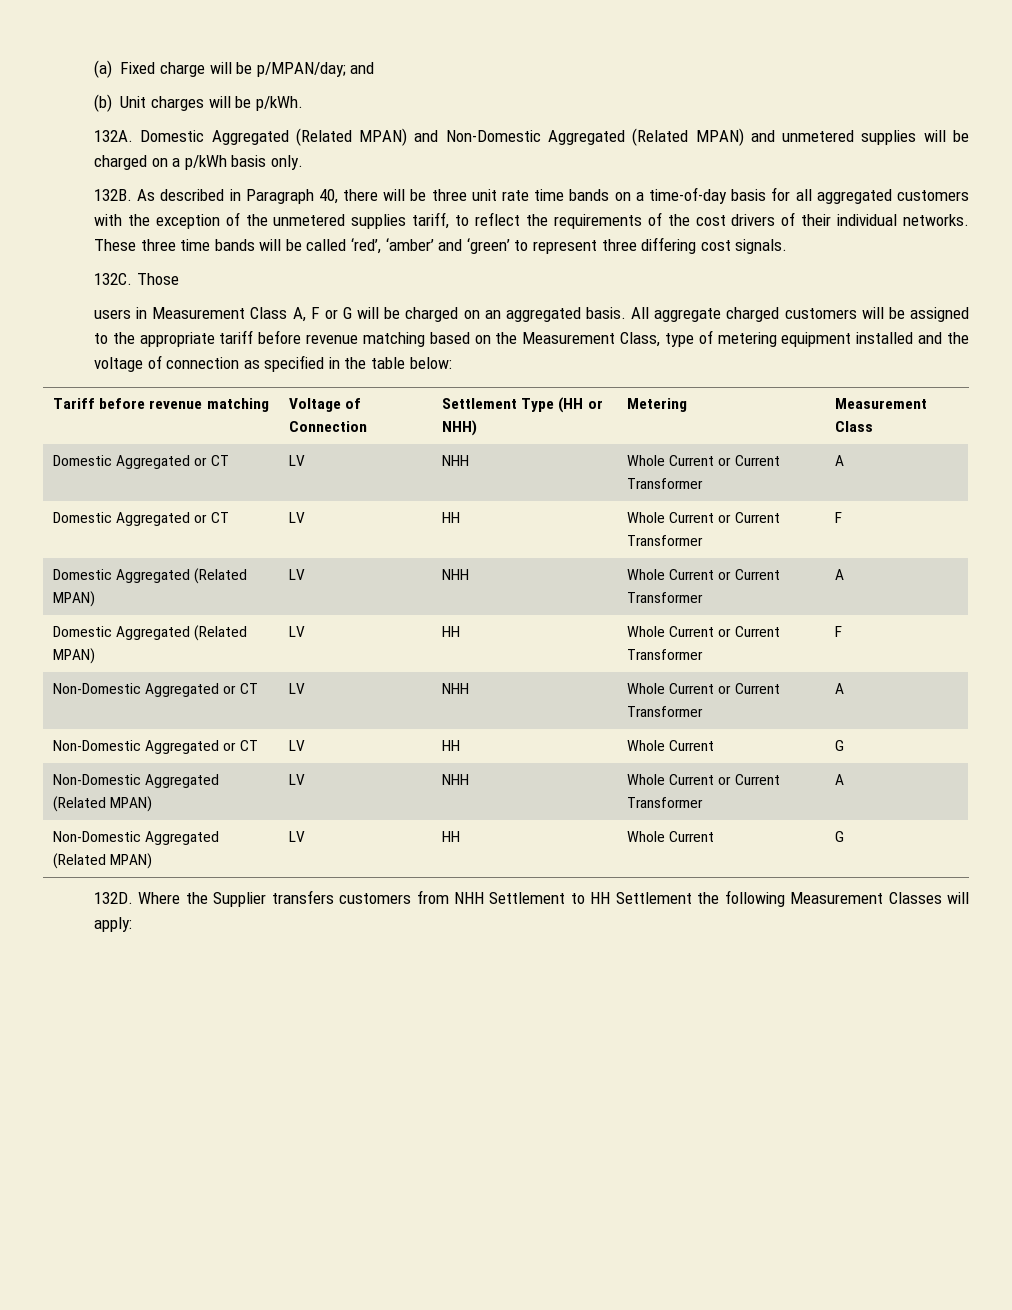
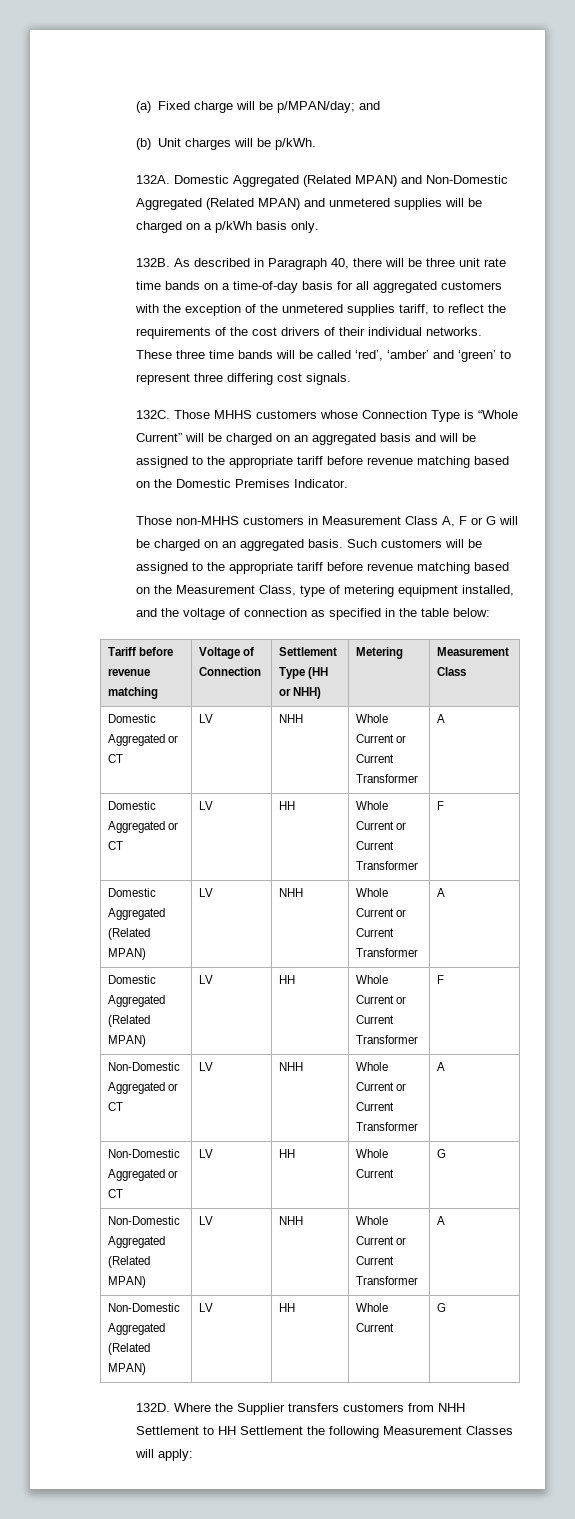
[93,309,131,319] // users -> [214,410,519,422] [136,433,477,445] [136,456,510,468] [136,479,349,488] [136,516,305,525] MHHS customers whose Connection Type is “Whole Current” will be charged on an aggregated basis and will be assigned to the appropriate tariff before revenue matching based on the Domestic Premises Indicator. // Those non-MHHS customers
[631,307,780,322] All aggregate charged -> [347,539,378,548] Such
[856,332,914,344] installed -> [462,585,515,596] installed,

